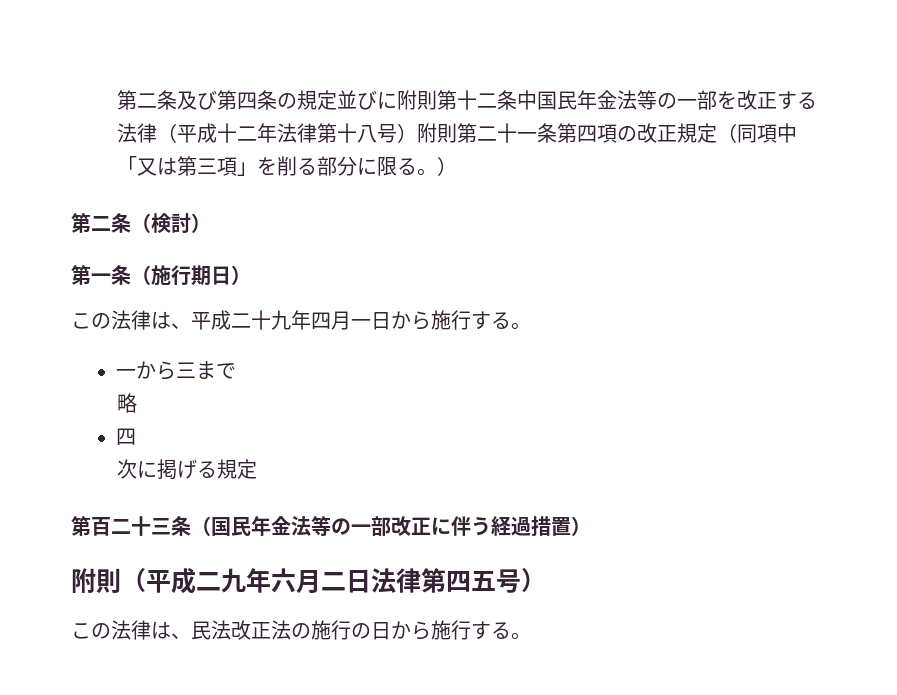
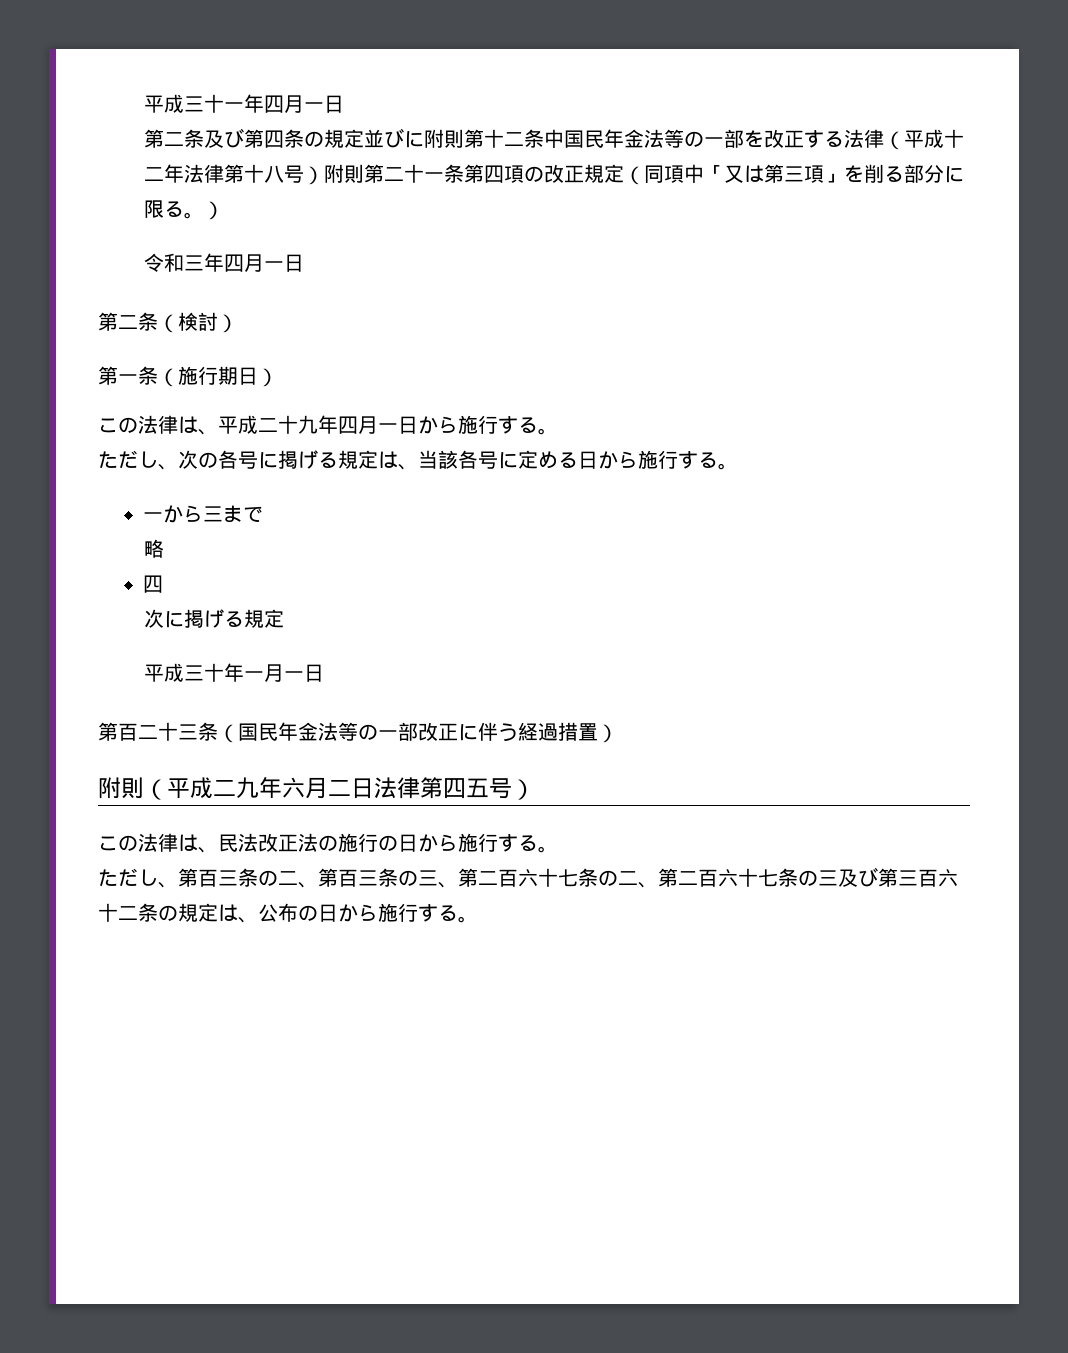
(116, 100) none -> [144,94,345,113] 平成三十一年四月一日 //
(457, 166) none -> [144,253,305,272] // 令和三年四月一日
(531, 326) none -> [98,450,738,470] // ただし、次の各号に掲げる規定は、当該各号に定める日から施行する。
(257, 469) none -> [144,663,325,682] // 平成三十年一月一日
(531, 636) none -> [98,867,958,888] [98,903,478,923] // ただし、第百三条の二、第百三条の三、第二百六十七条の二、第二百六十七条の三及び第三百六十二条の規定は、公布の日から施行する。

